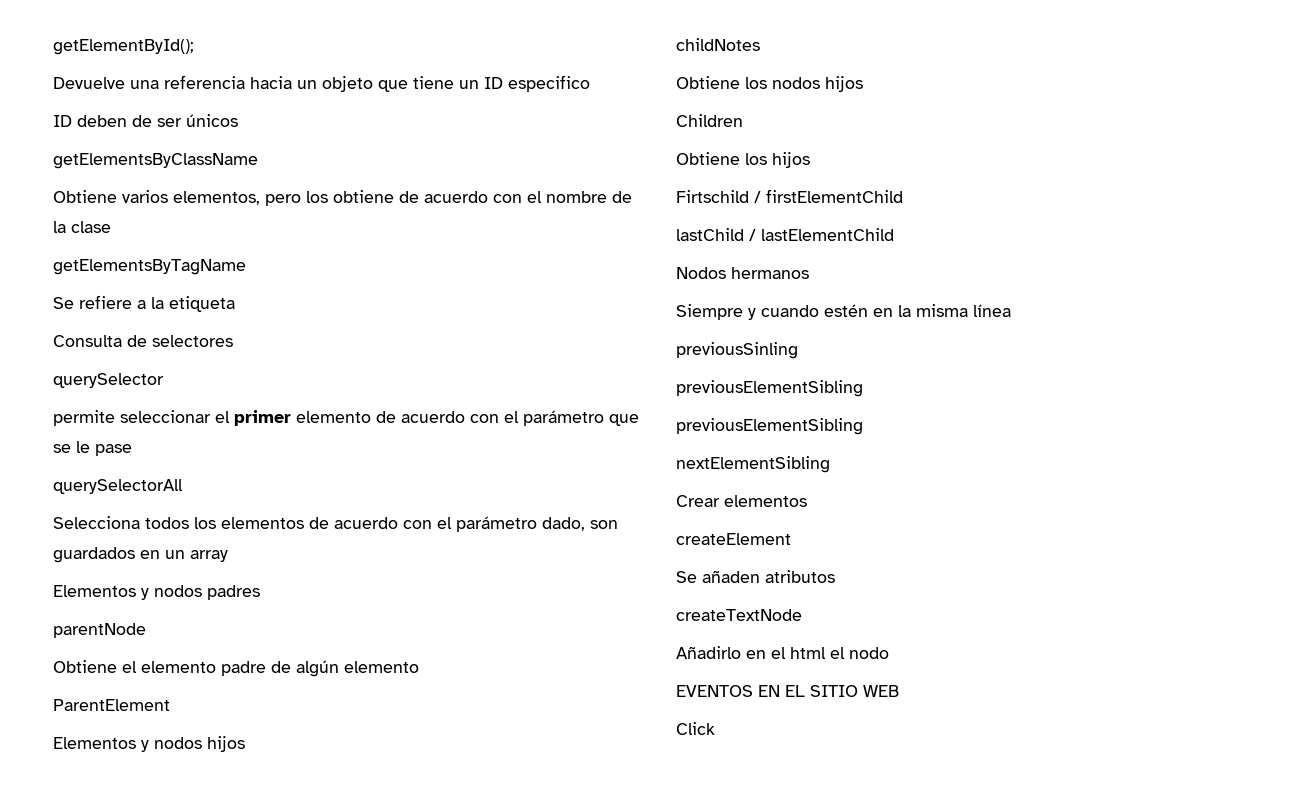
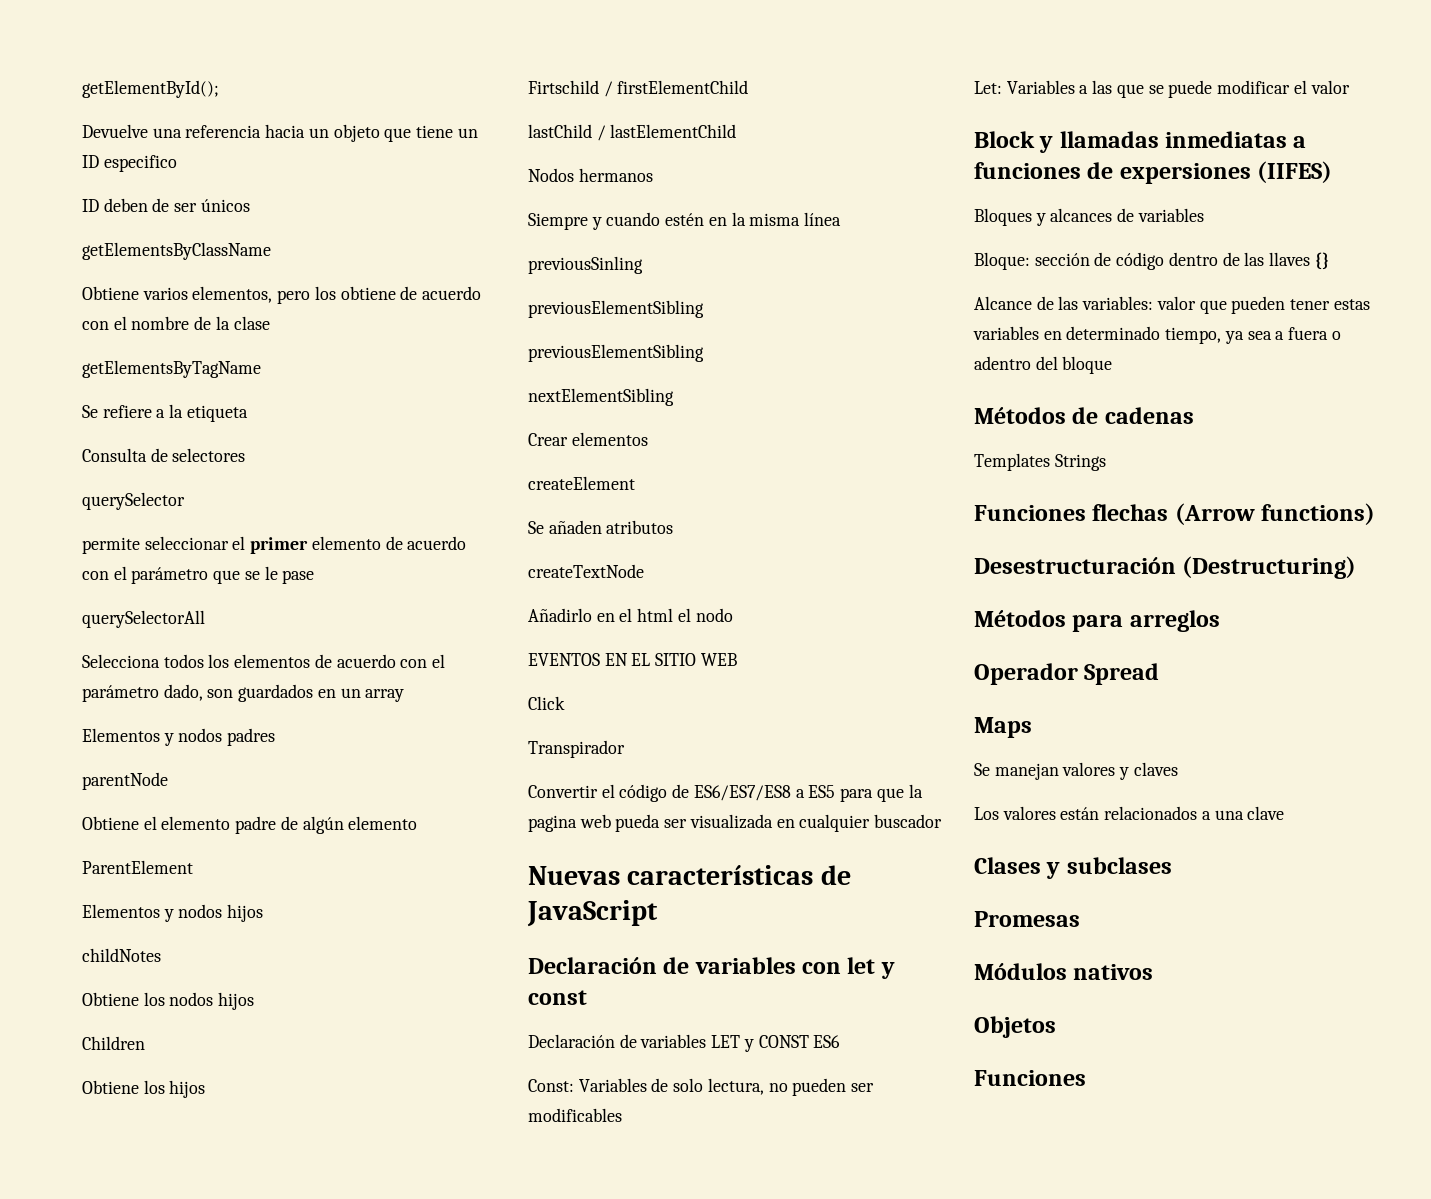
(715, 728) none -> [528,740,625,758] [528,784,923,802] [528,814,943,832] [528,865,851,885] [527,900,658,927] [528,957,895,979] [528,990,587,1005] [528,1034,841,1052] [528,1078,875,1096] [528,1108,622,1122] [974,80,1350,98] [974,131,1307,153] [974,161,1333,184] [974,208,1204,226] [974,252,1329,270] [974,296,1370,314] [973,326,1341,344] [974,356,1113,374] [974,407,1194,424] [974,453,1106,471] [974,503,1376,525] [974,556,1357,579] [974,610,1220,632] [974,663,1160,685] [974,717,1032,738] [974,762,1178,780] [974,806,1285,820] [974,857,1172,879] [974,911,1080,927] [974,963,1154,980] [974,1016,1056,1038] [974,1070,1086,1086] // Transpirador // Convertir el código de ES6/ES7/ES8 a ES5 para que la pagina web pueda ser visualizada en cualquier buscador // Nuevas características de JavaScript // Declaración de variables con let y const // Declaración de variables LET y CONST ES6 // Const: Variables de solo lectura, no pueden ser modificables // Let: Variables a las que se puede modificar el valor // Block y llamadas inmediatas a funciones de expersiones (IIFES) // Bloques y alcances de variables // Bloque: sección de código dentro de las llaves {} // Alcance de las variables: valor que pueden tener estas variables en determinado tiempo, ya sea a fuera o adentro del bloque // Métodos de cadenas // Templates Strings // Funciones flechas (Arrow functions) // Desestructuración (Destructuring) // Métodos para arreglos // Operador Spread // Maps // Se manejan valores y claves // Los valores están relacionados a una clave // Clases y subclases // Promesas // Módulos nativos // Objetos // Funciones

